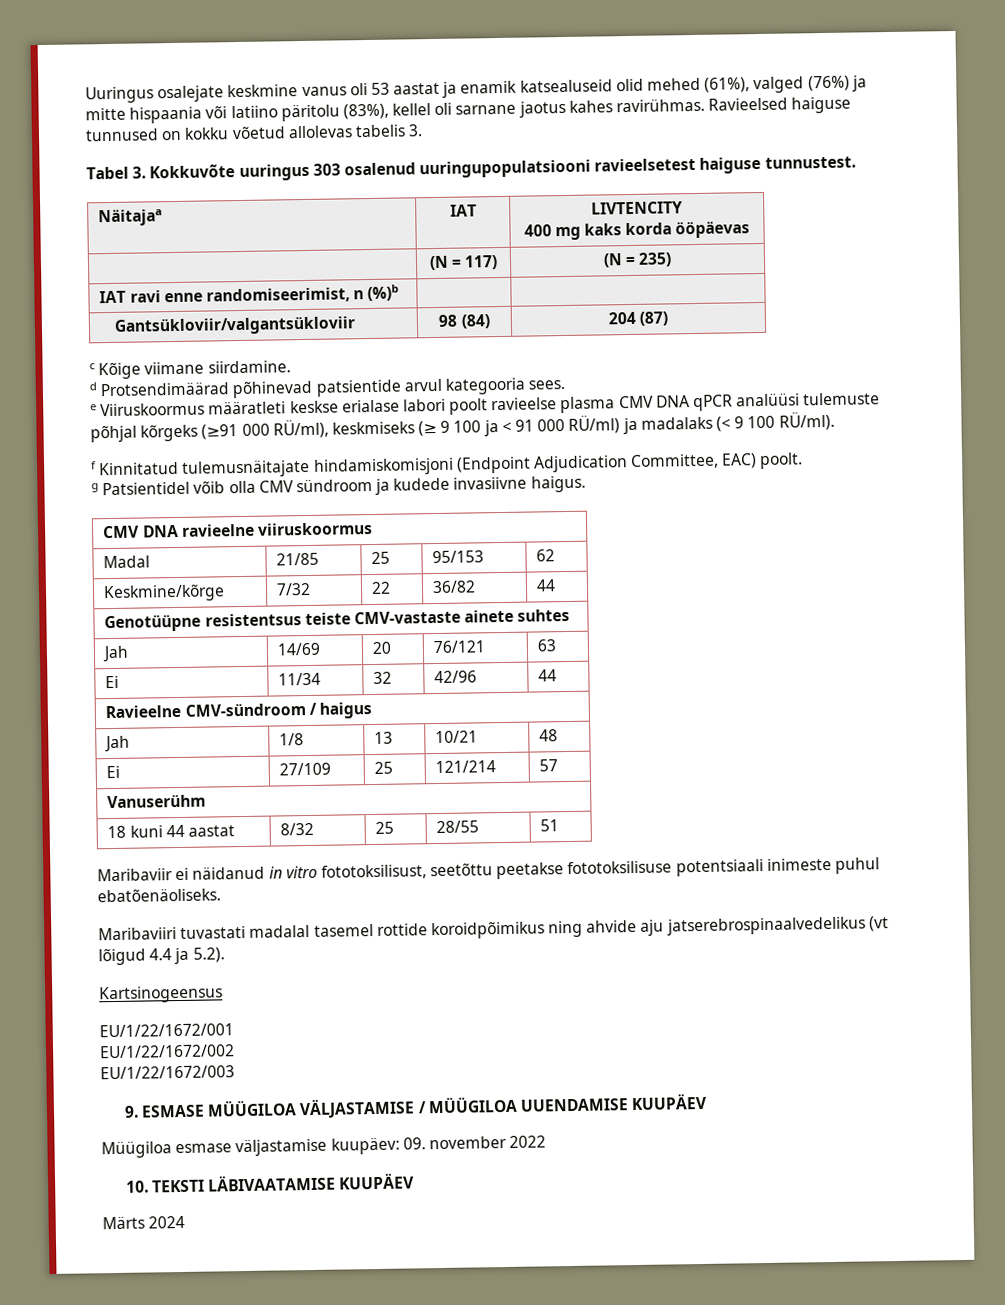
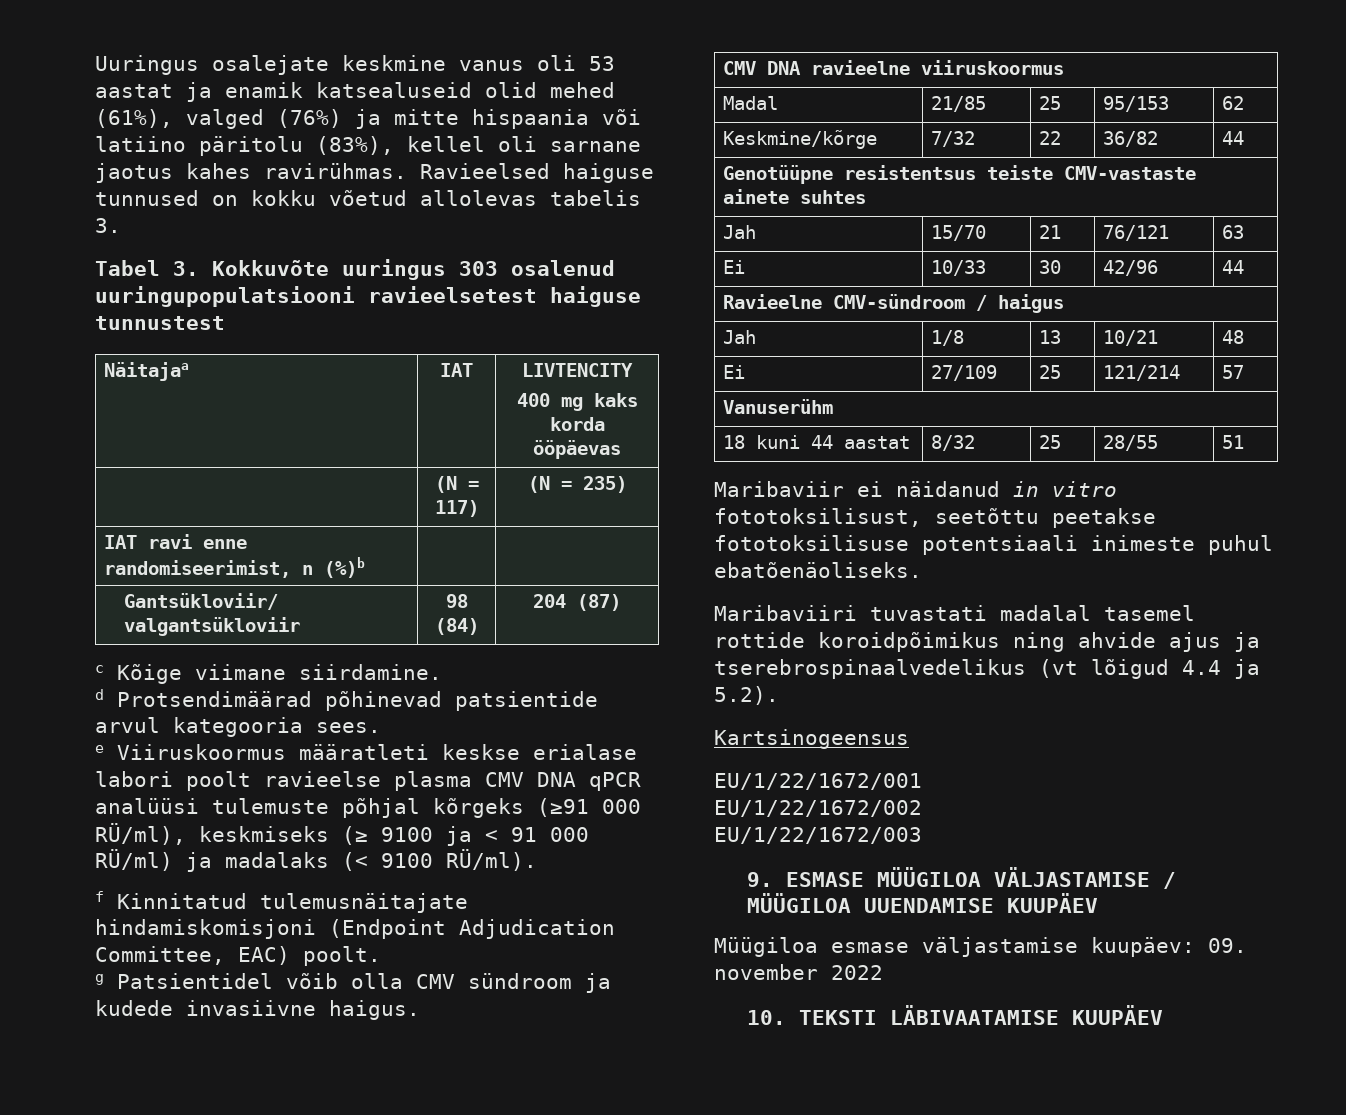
[764,156,856,169] tunnustest. -> [95,316,225,330] tunnustest
[440,420,482,433] 9 100 -> [381,827,433,842] 9100
[734,415,776,429] 9 100 -> [381,853,433,868] 9100
[277,642,322,656] [372,641,393,654] 14/69 | 20 -> [931,225,987,241] [1039,225,1062,239] 15/70 | 21
[278,672,322,686] [373,671,393,684] 11/34 | 32 -> [931,260,987,276] [1039,260,1062,274] 10/33 | 30
[640,916,866,936] aju jatserebrospinaalvedelikus -> [1169,632,1260,652] [714,659,1026,679] ajus ja tserebrospinaalvedelikus
[102,1215,186,1230] // Märts 2024 -> (1164, 1015) none

